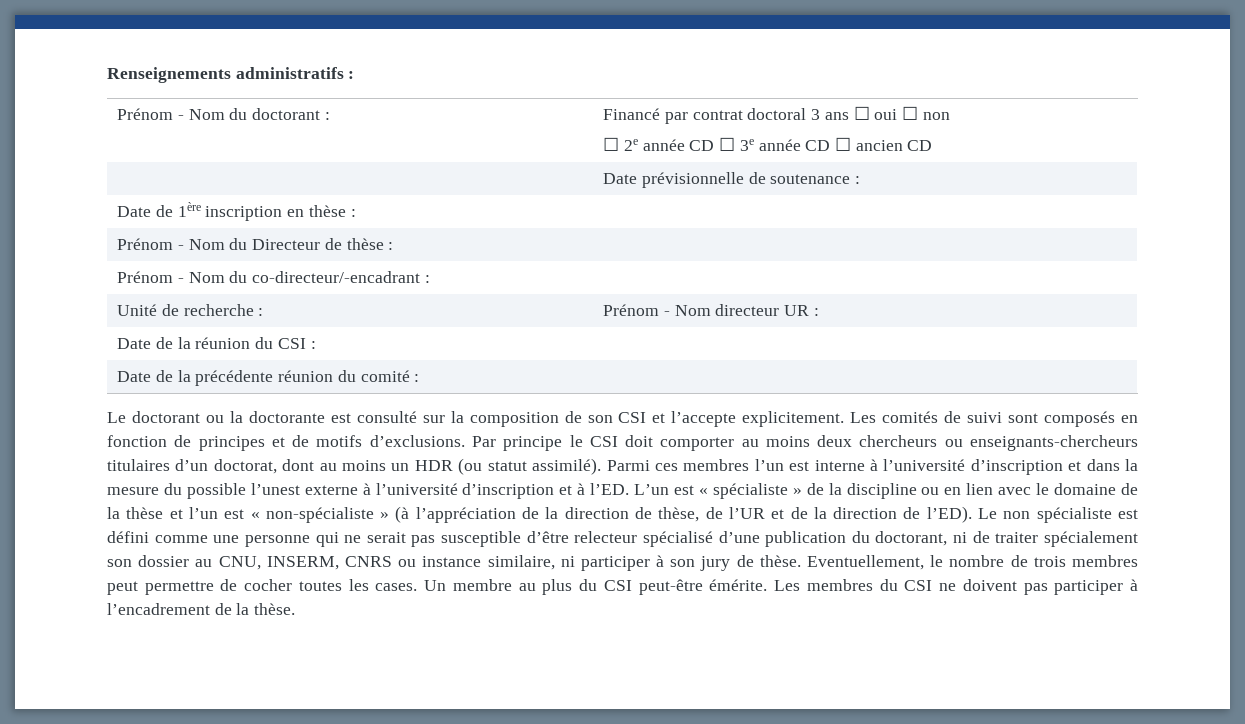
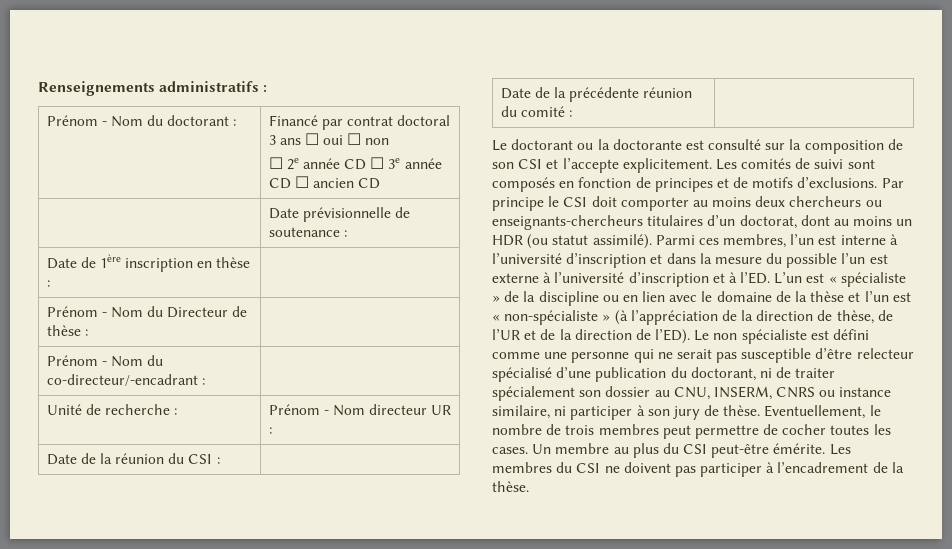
[683,459,750,471] membres -> [723,234,787,248] membres,
[250,483,300,495] l’unest -> [841,253,888,264] l’un est

